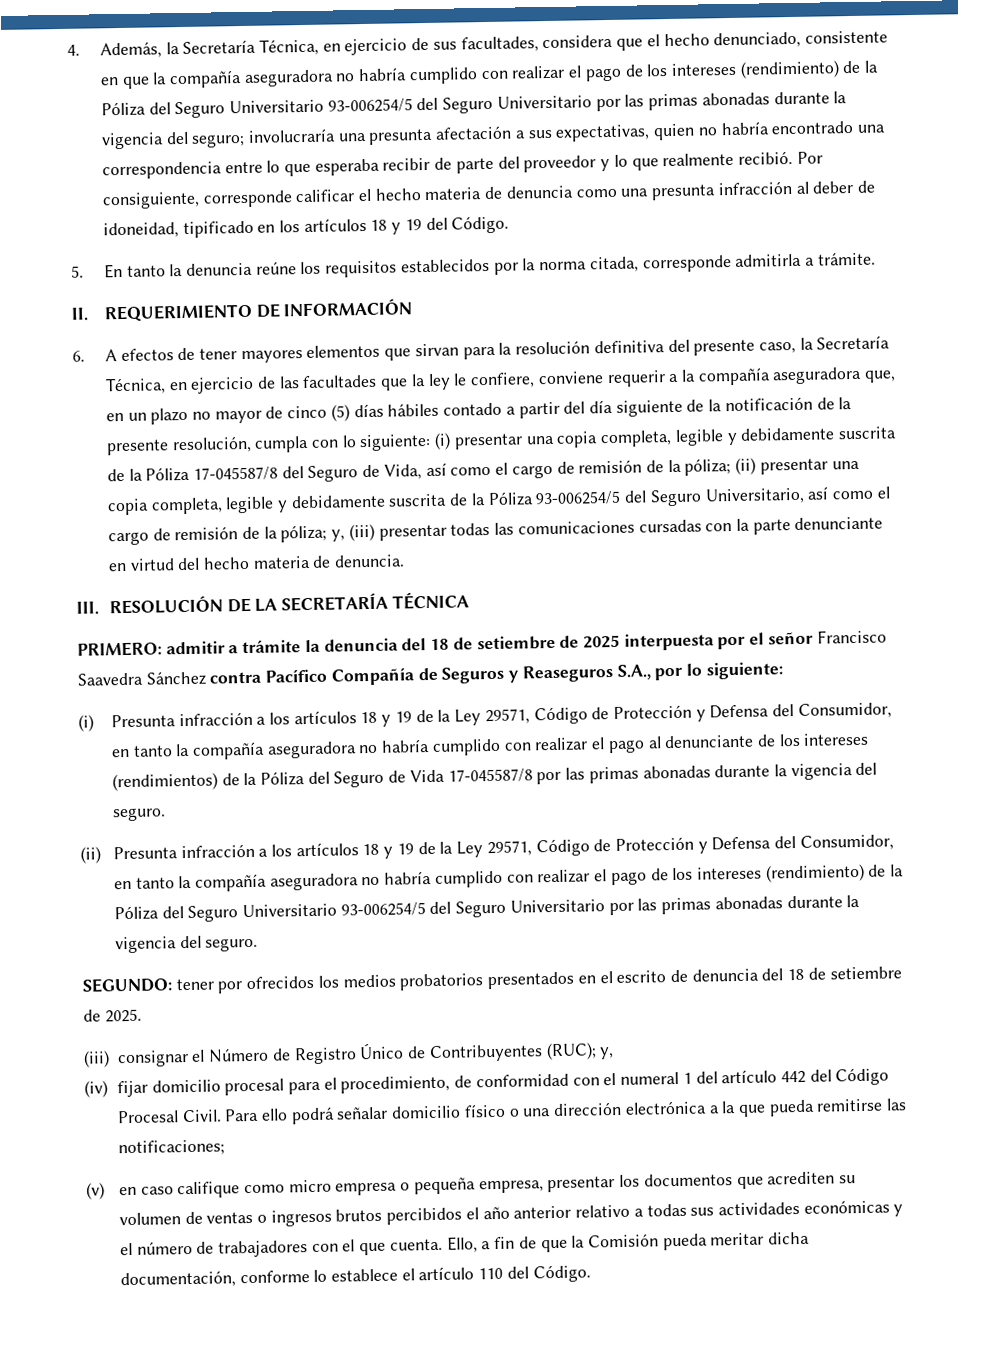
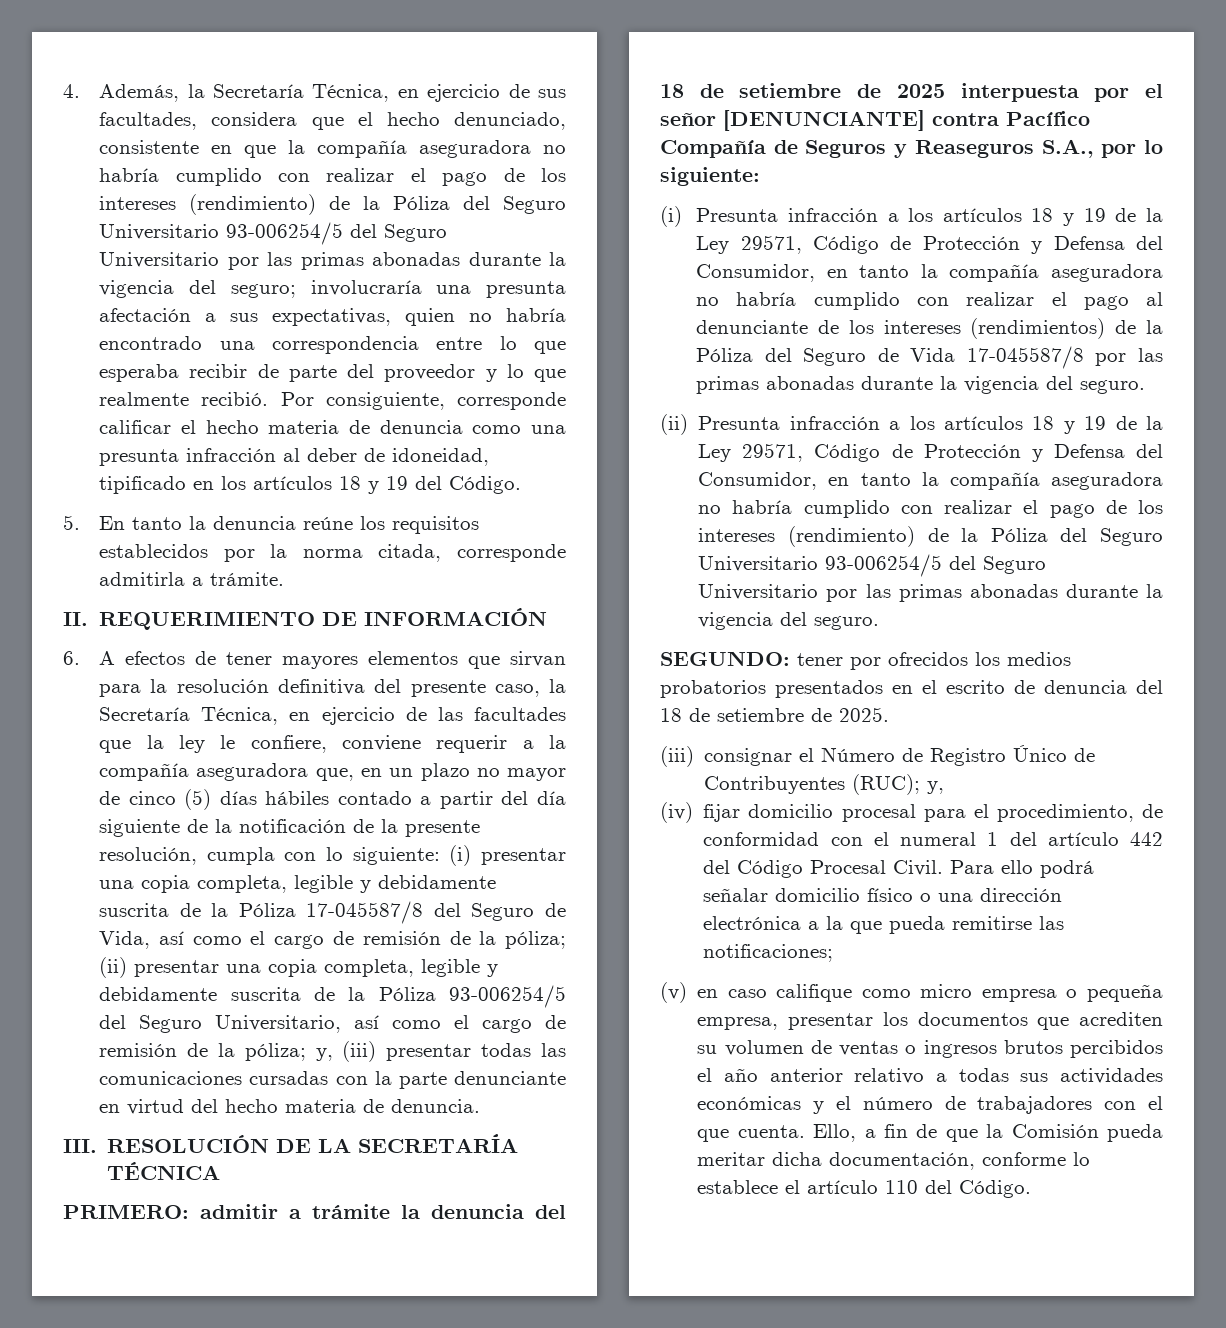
[816,629,887,644] [77,670,206,686] Francisco Saavedra Sánchez -> [723,110,925,131] [DENUNCIANTE]

